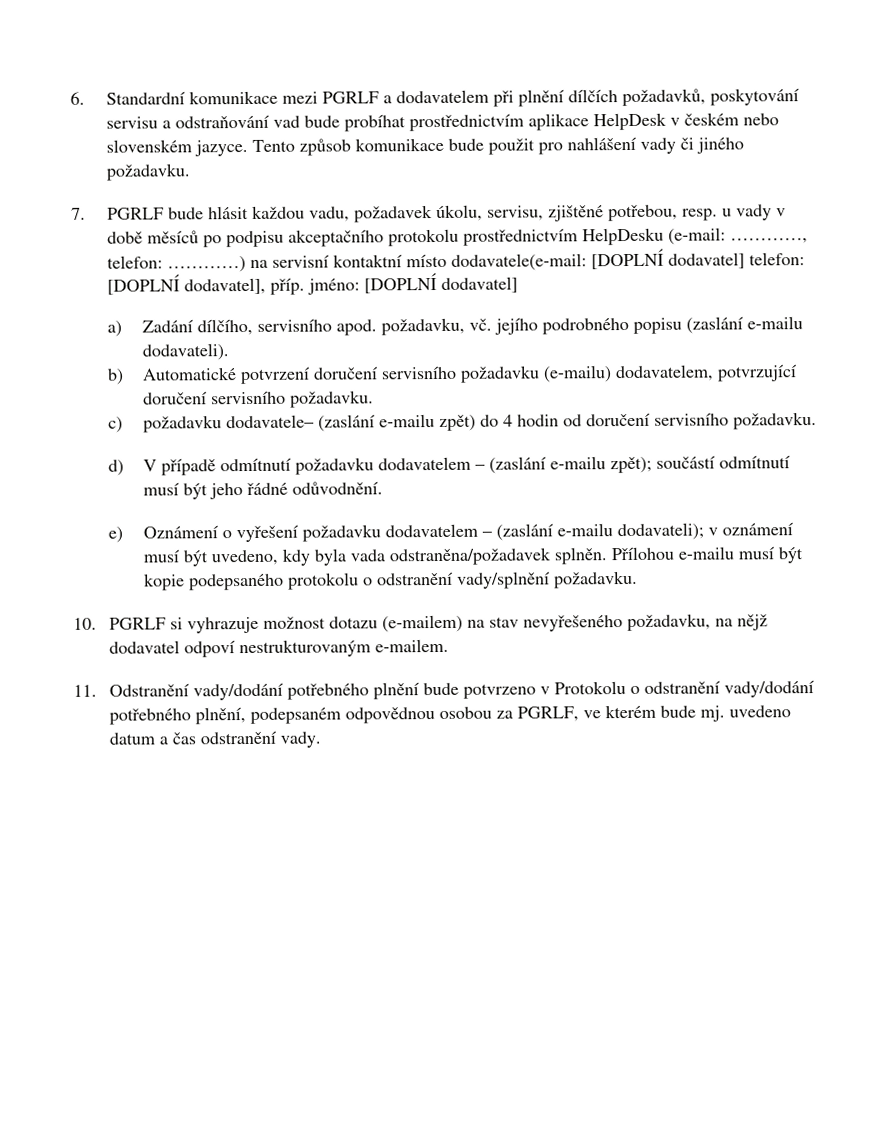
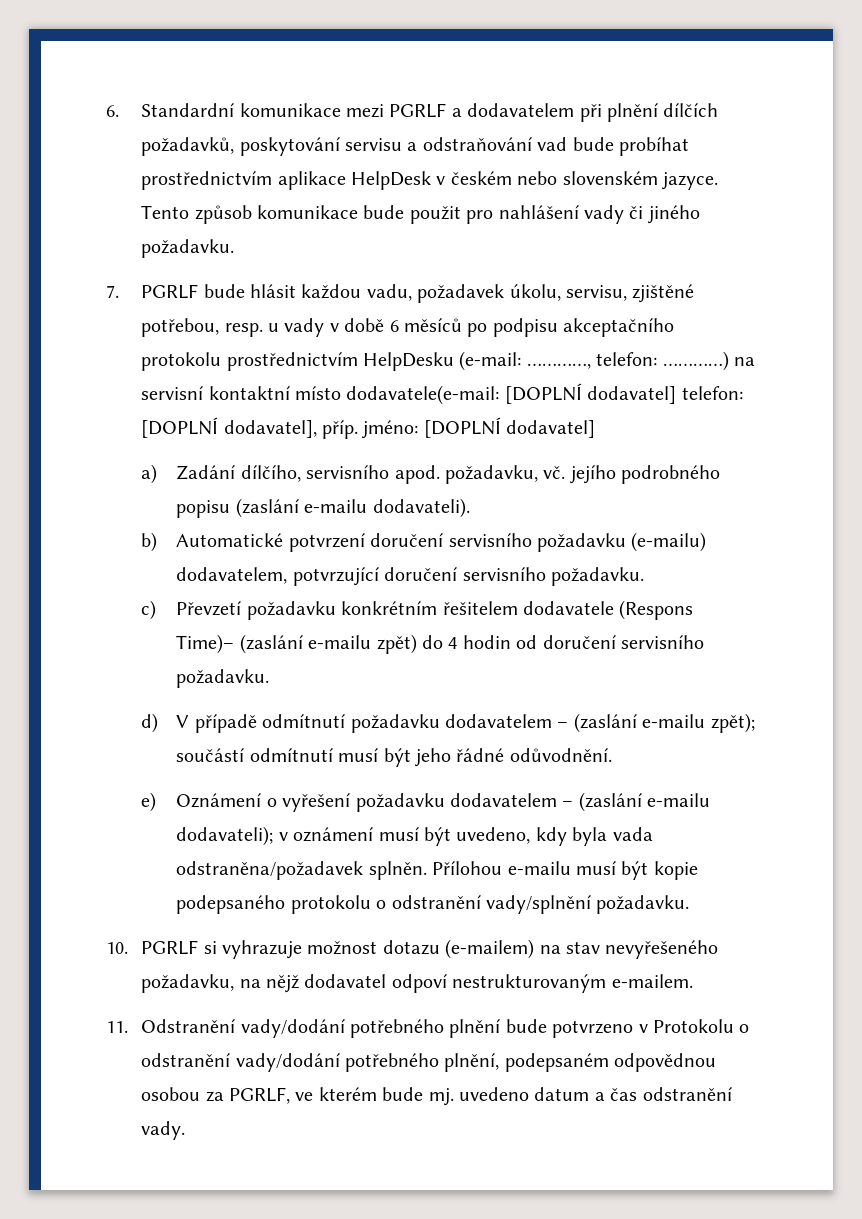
(143, 237) none -> [389,320,399,332] 6
[143,414,315,433] požadavku dodavatele– -> [176,600,694,620] [176,634,235,654] Převzetí požadavku konkrétním řešitelem dodavatele (Respons Time)–

